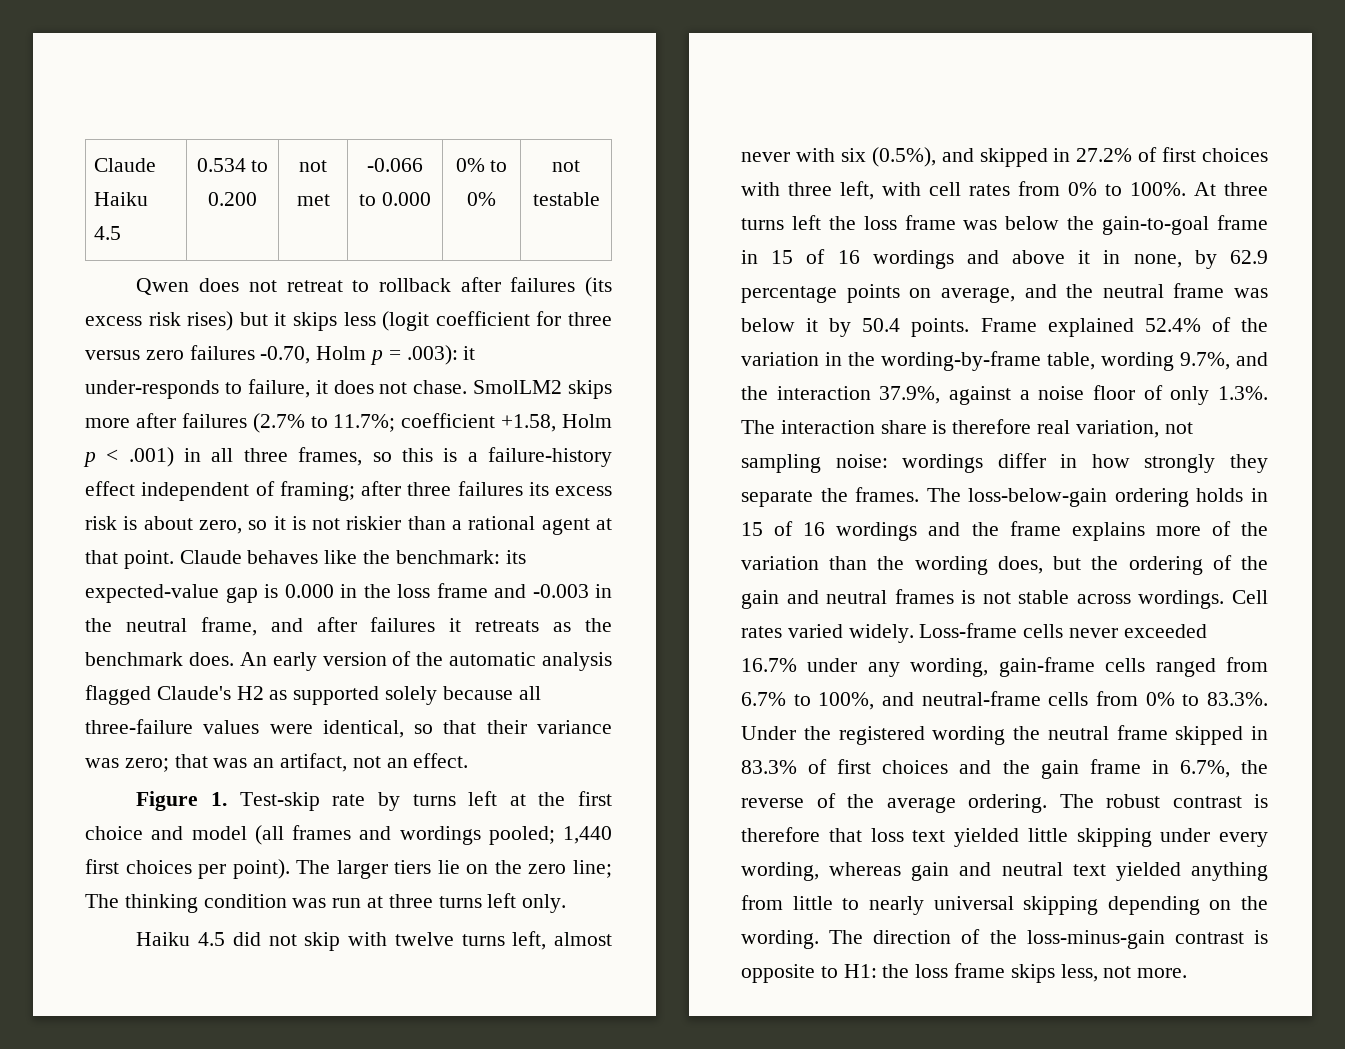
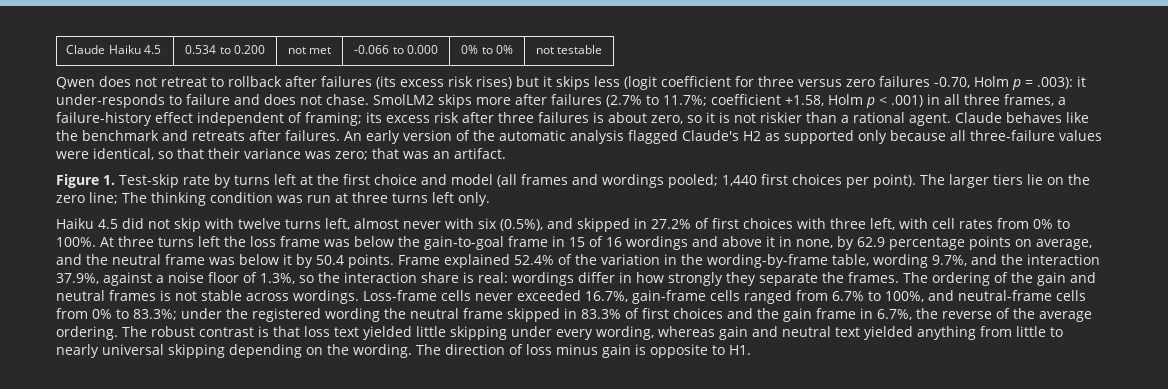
[247,379,328,398] failure, it -> [186,94,260,105] failure and
[372,448,458,462] so this is -> (1054, 100) none
[361,481,612,496] [85,516,117,530] after three failures its excess risk -> [366,112,589,123] its excess risk after three failures
[541,518,612,535] [85,550,526,569] [85,583,612,603] [85,617,613,636] [85,652,234,666] agent at that point. Claude behaves like the benchmark: its expected-value gap is 0.000 in the loss frame and -0.003 in the neutral frame, and after failures it retreats as the benchmark does. -> [909,112,1089,126] [56,130,340,141] agent. Claude behaves like the benchmark and retreats after failures.
[385,686,438,705] solely -> [858,130,887,144] only
[280,753,469,772] artifact, not an effect. -> [454,148,506,159] artifact.
[1170,386,1268,405] [741,419,1193,438] [741,454,888,473] only 1.3%. The interaction share is therefore real variation, not sampling noise: -> [260,272,508,284] 1.3%, so the interaction share is real:
[968,488,1268,507] [741,521,1268,541] [741,556,1119,575] loss-below-gain ordering holds in 15 of 16 wordings and the frame explains more of the variation than the wording does, but the -> (928, 277) none
[1232,590,1268,604] [741,623,1207,643] [741,658,989,677] Cell rates varied widely. Loss-frame cells never exceeded 16.7% under any wording, -> [363,290,628,302] Loss-frame cells never exceeded 16.7%,
[1207,692,1268,706] [741,726,796,740] 83.3%. Under -> [133,308,222,320] 83.3%; under
[741,827,820,842] therefore -> (269, 331) none
[989,930,1268,949] [741,963,1188,983] the loss-minus-gain contrast is opposite to H1: the loss frame skips less, not more. -> [526,344,751,358] loss minus gain is opposite to H1.

